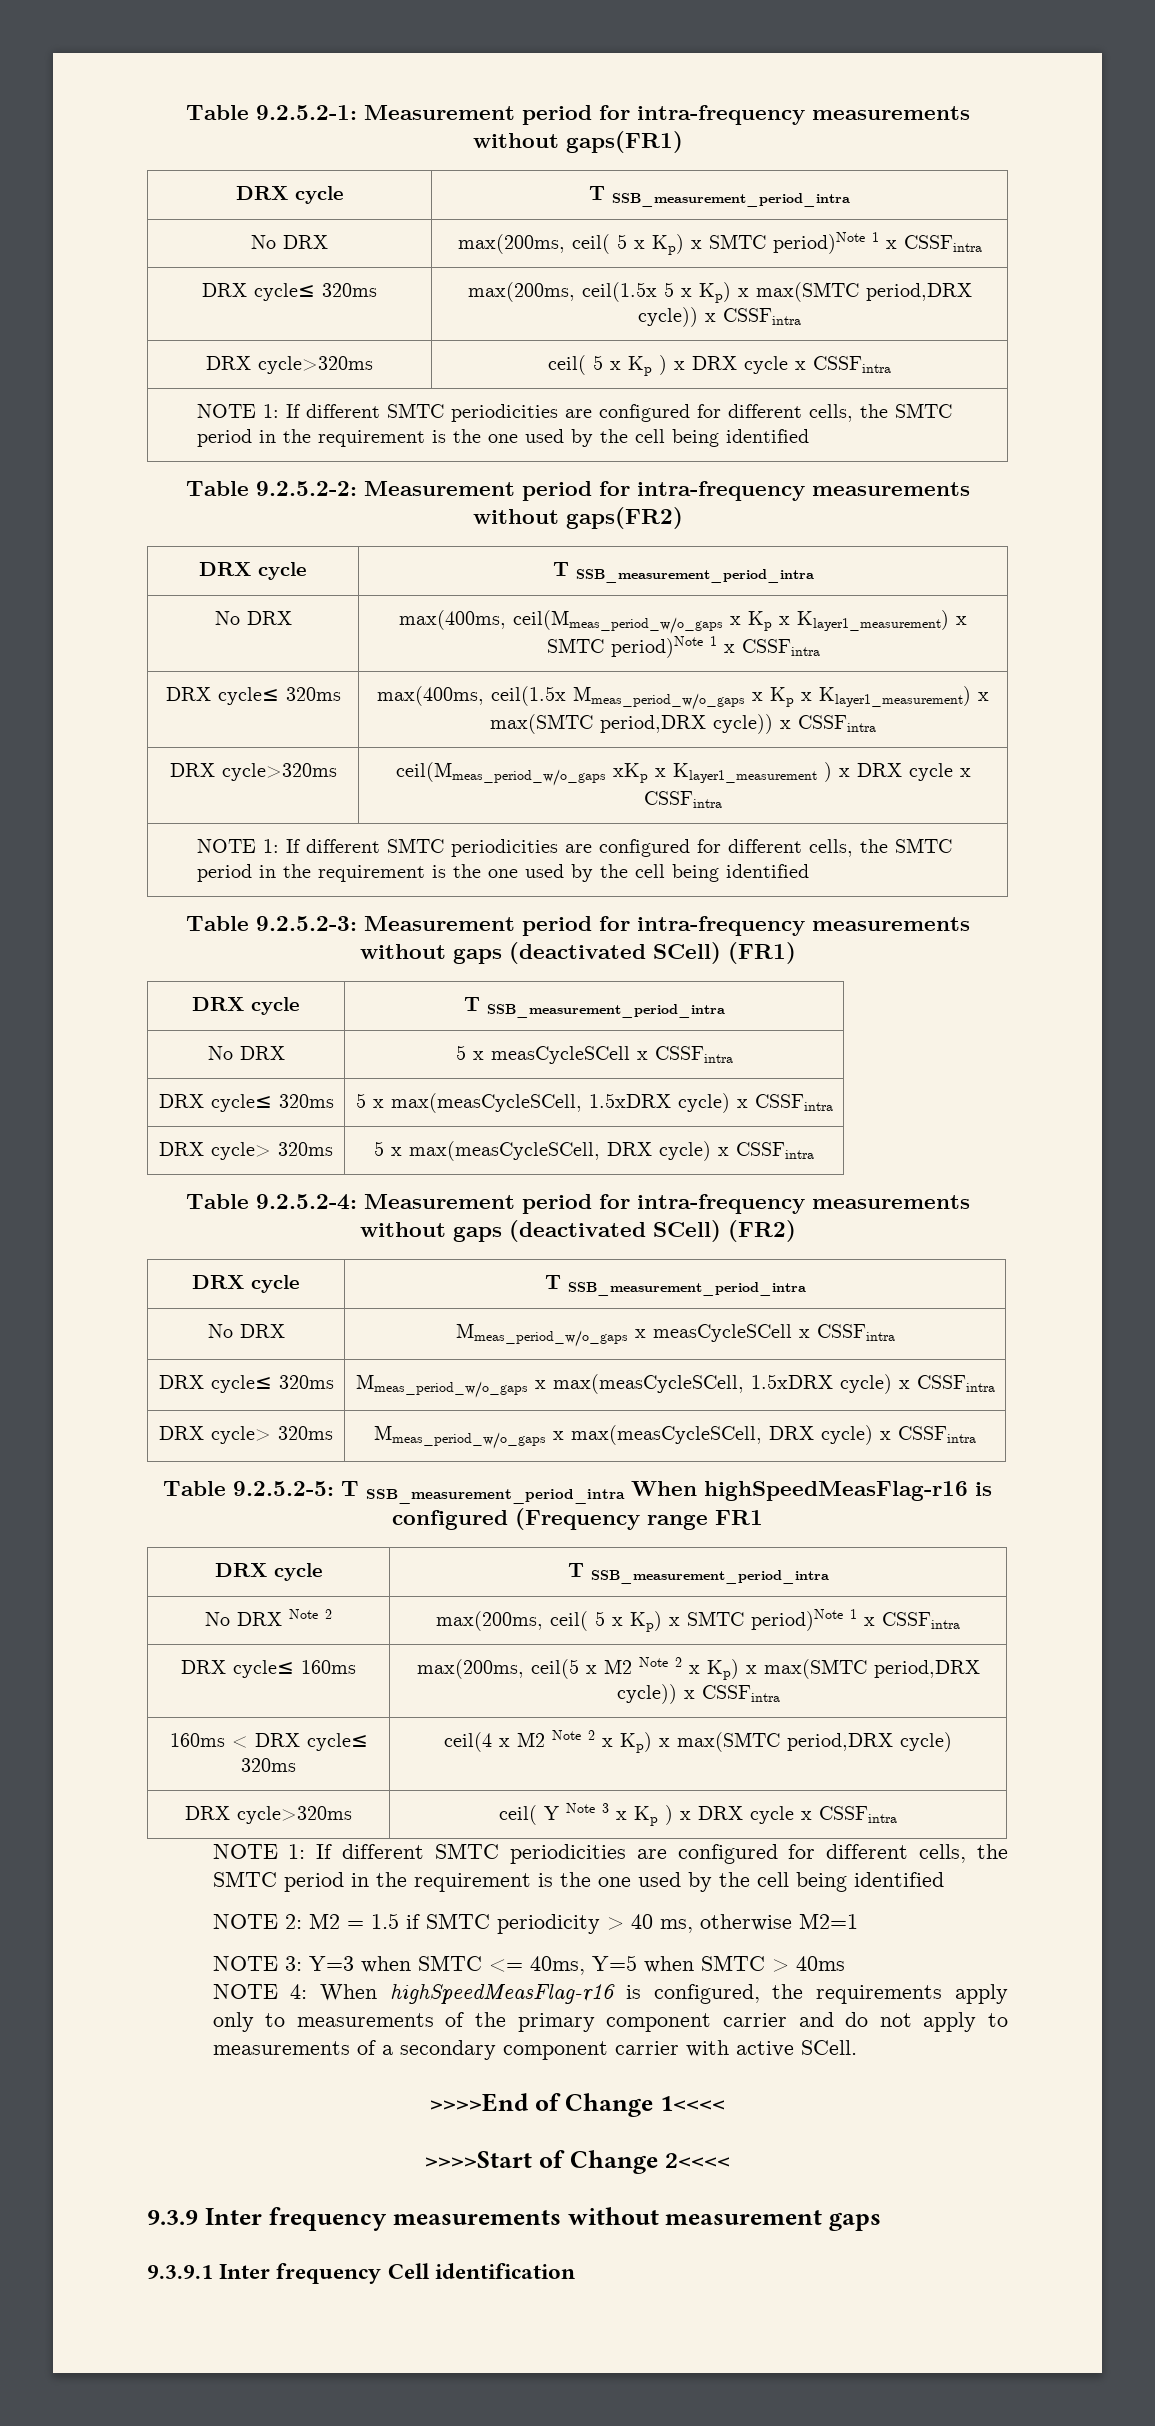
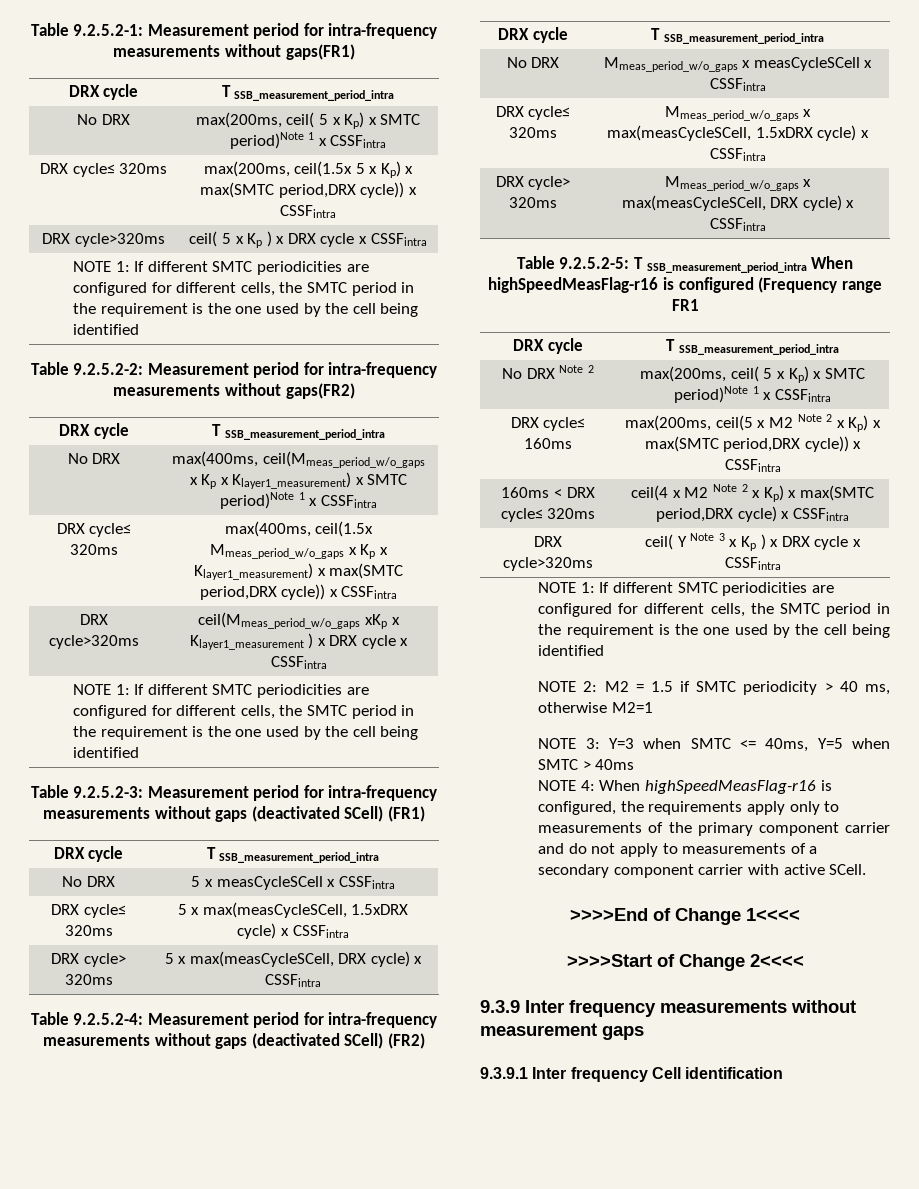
(952, 1742) none -> [781,508,849,521] x CSSFintra

